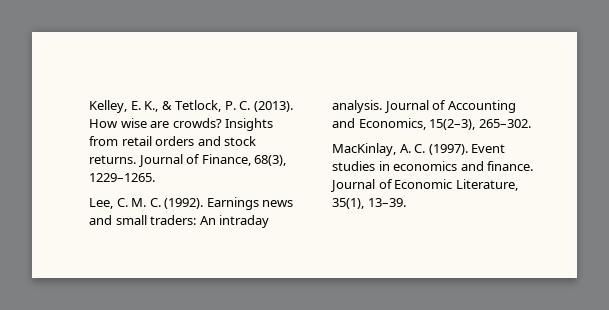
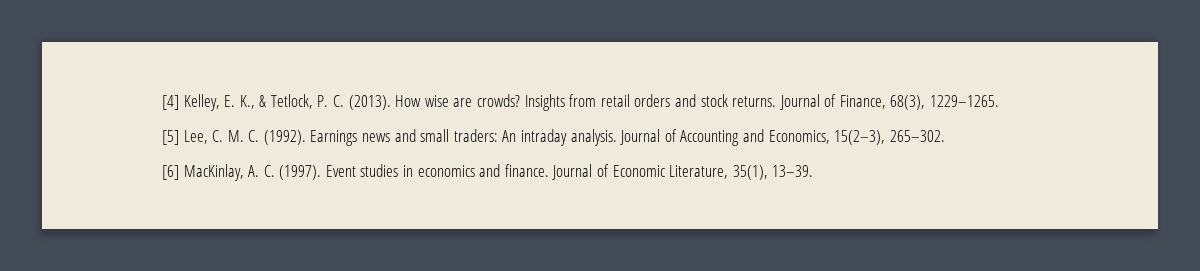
(89, 106) none -> [161,95,179,110] [4]
(156, 177) none -> [161,130,179,145] [5]
(531, 123) none -> [161,165,179,180] [6]

